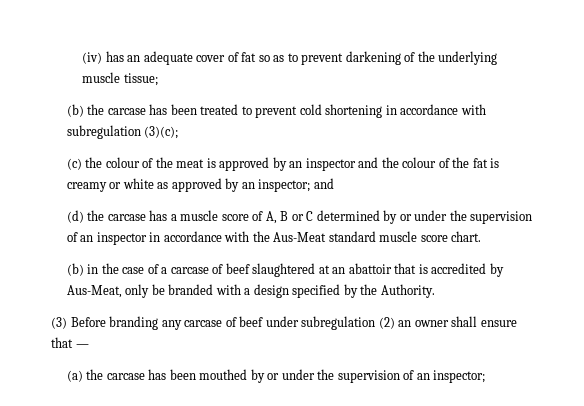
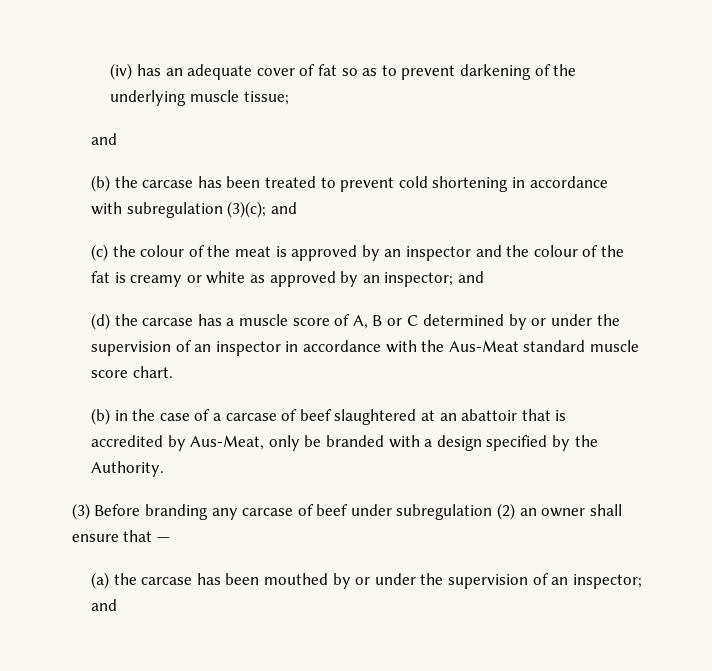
(158, 79) none -> [91,133,118,145] // and
(179, 132) none -> [270,202,297,214] and
(486, 376) none -> [91,599,118,611] and

